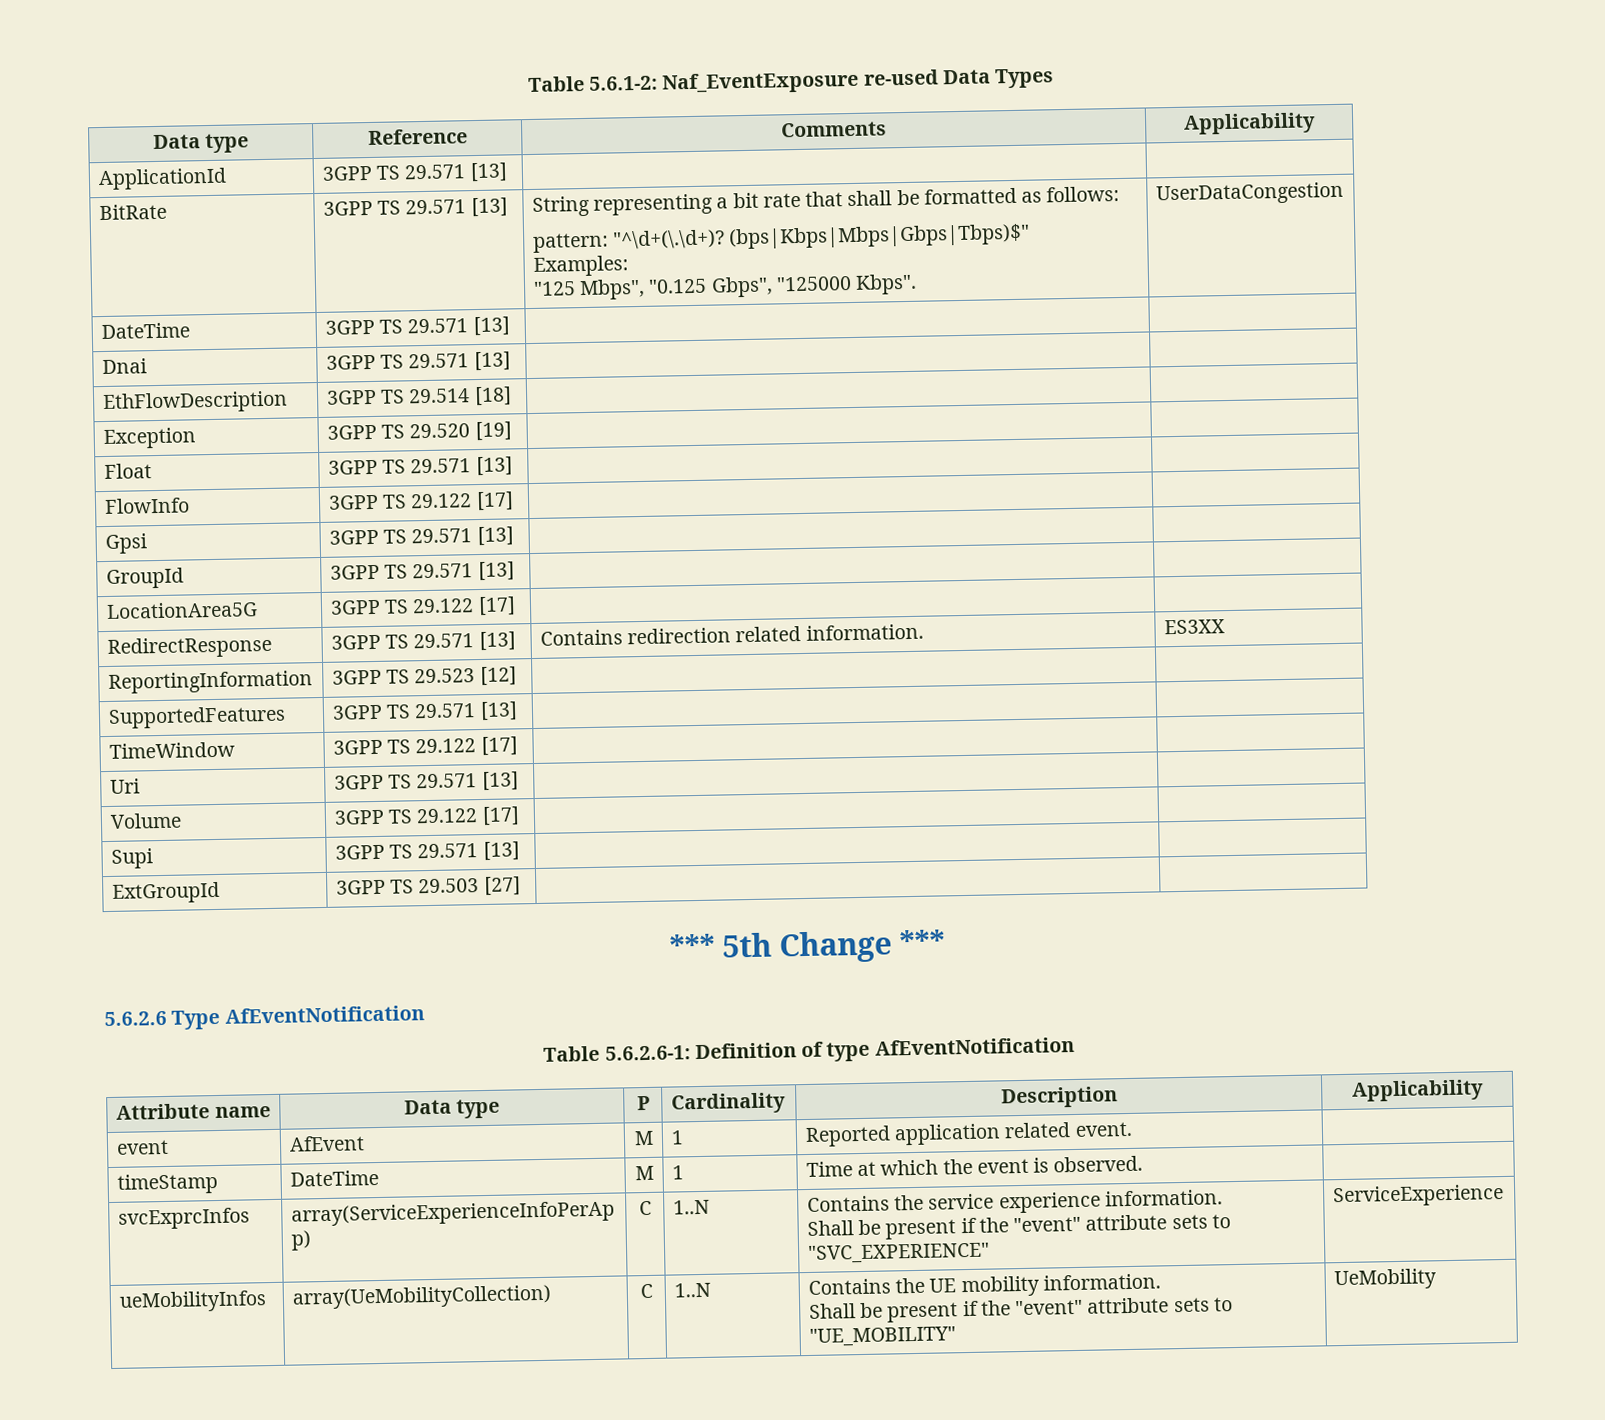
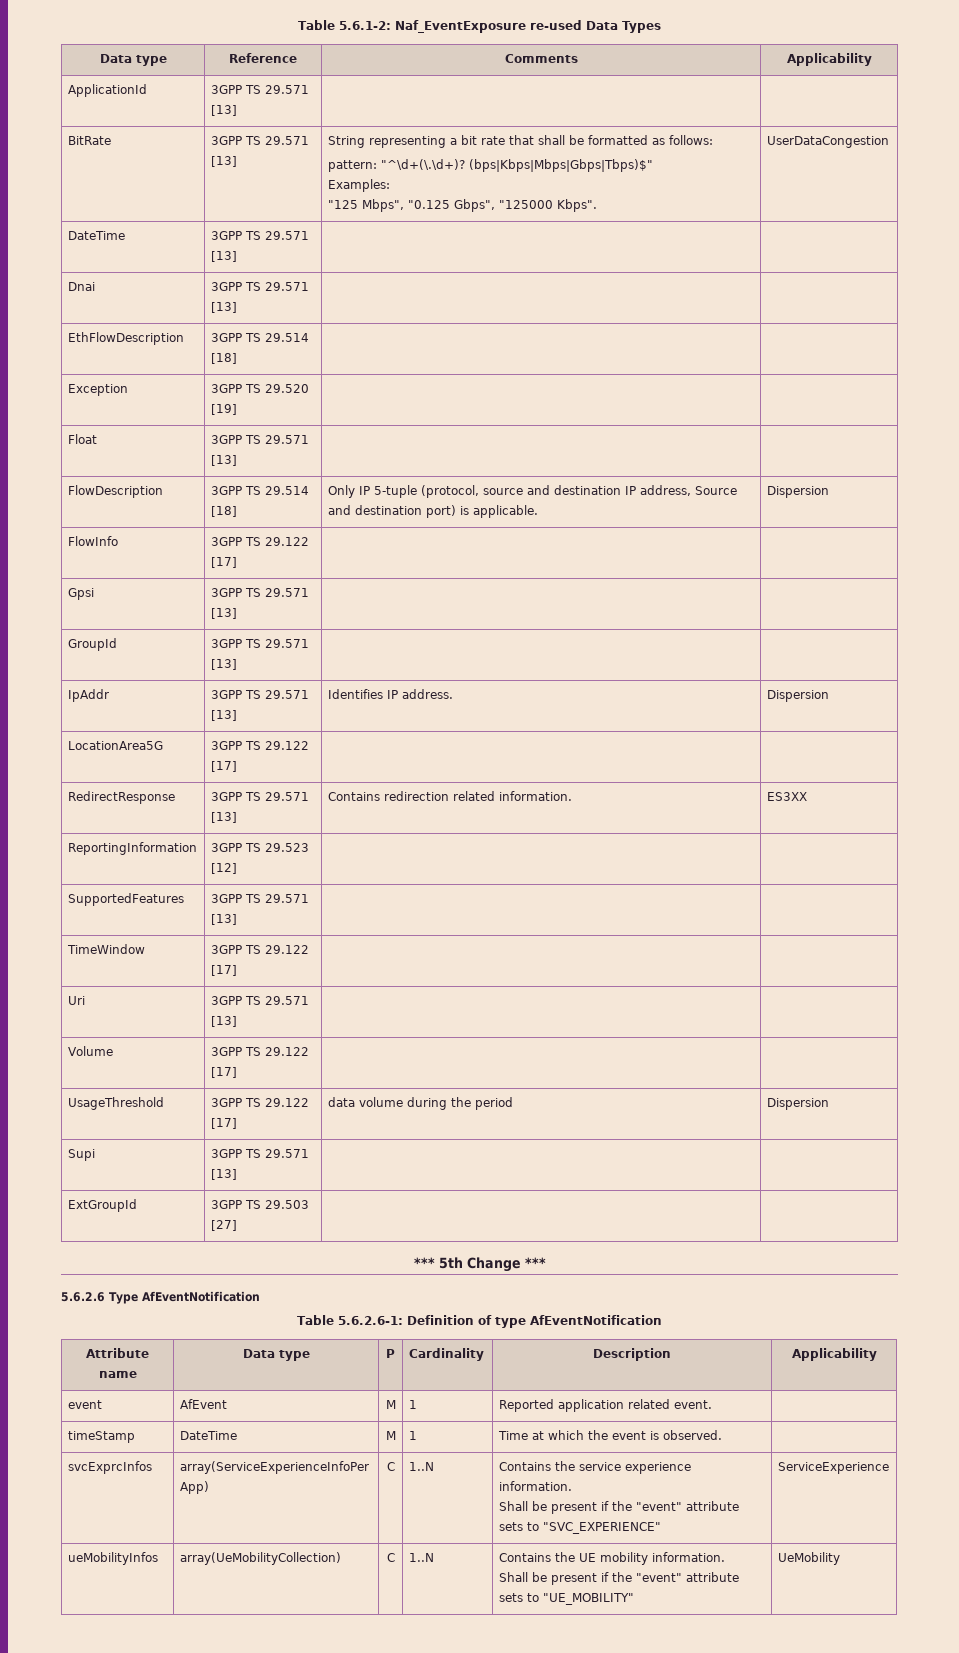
(513, 466) none -> [67,485,163,498] [210,486,309,495] [210,506,237,517] [327,485,737,498] [327,505,538,518] [766,486,829,498] // FlowDescription | 3GPP TS 29.514 [18] | Only IP 5-tuple (protocol, source and destination IP address, Source and destination port) is applicable. | Dispersion
(515, 571) none -> [67,689,109,702] [210,690,309,699] [210,710,237,721] [327,689,453,699] [766,690,829,702] // IpAddr | 3GPP TS 29.571 [13] | Identifies IP address. | Dispersion
(520, 816) none -> [67,1097,164,1110] [210,1098,309,1107] [210,1118,237,1129] [327,1097,513,1110] [766,1098,829,1110] // UsageThreshold | 3GPP TS 29.122 [17] | data volume during the period | Dispersion

